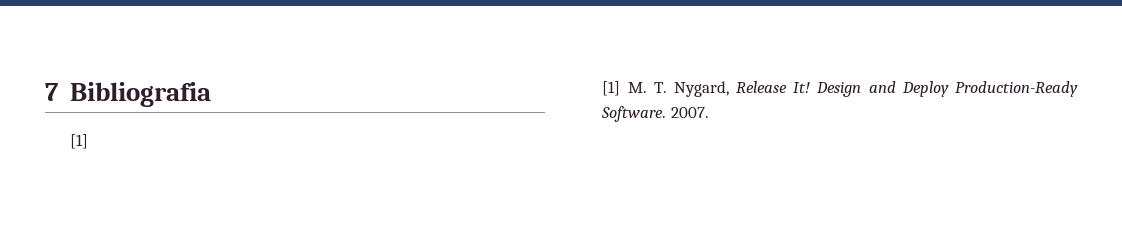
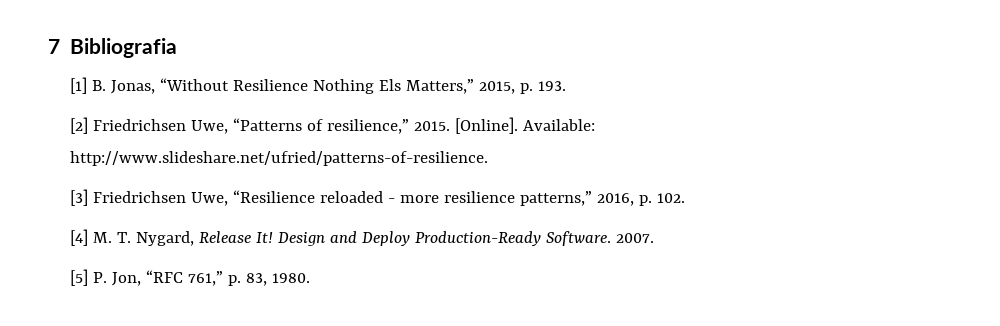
[602,81,621,96] // [1] -> [92,78,567,94] [70,117,596,134] [70,151,489,166] [70,189,686,206] [70,229,89,246] B. Jonas, “Without Resilience Nothing Els Matters,” 2015, p. 193. // [2] Friedrichsen Uwe, “Patterns of resilience,” 2015. [Online]. Available: http://www.slideshare.net/ufried/patterns-of-resilience. // [3] Friedrichsen Uwe, “Resilience reloaded - more resilience patterns,” 2016, p. 102. // [4]
(710, 112) none -> [70,269,311,286] // [5] P. Jon, “RFC 761,” p. 83, 1980.

